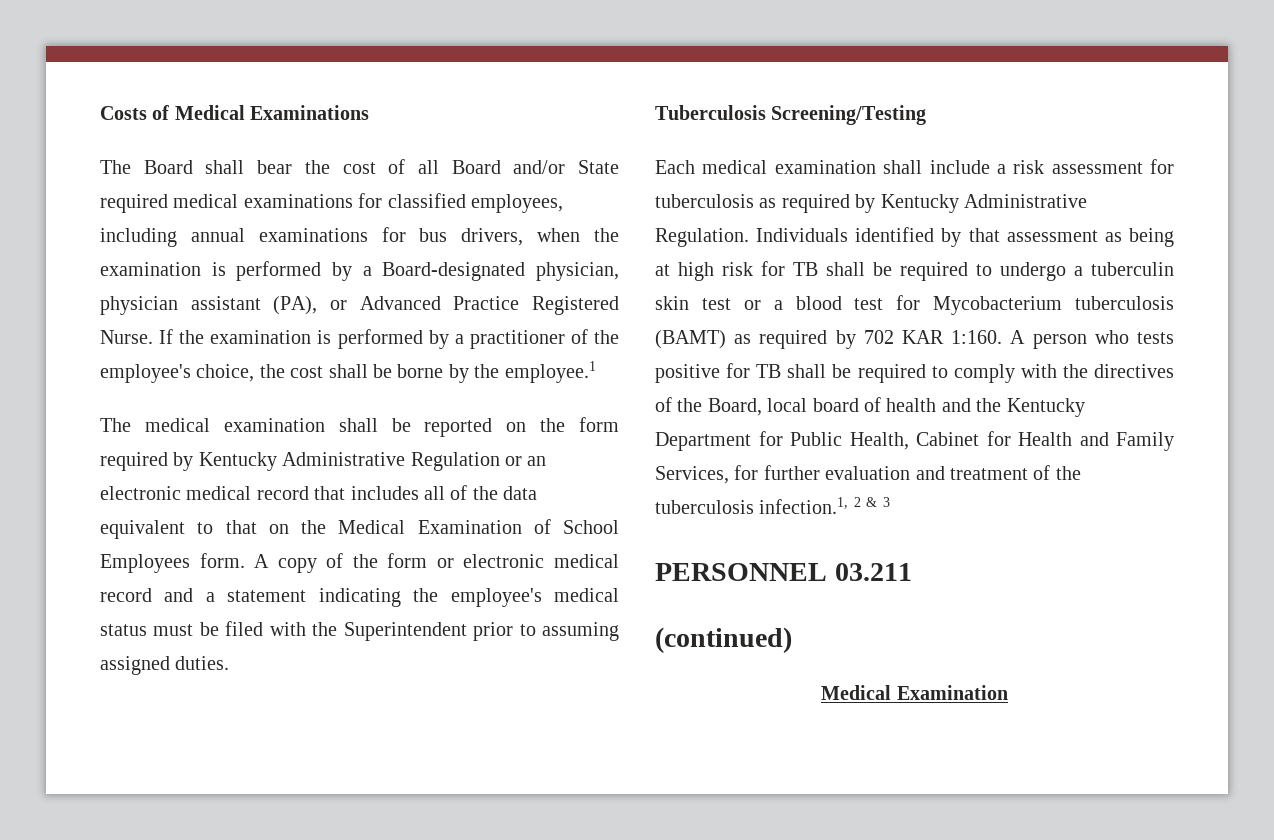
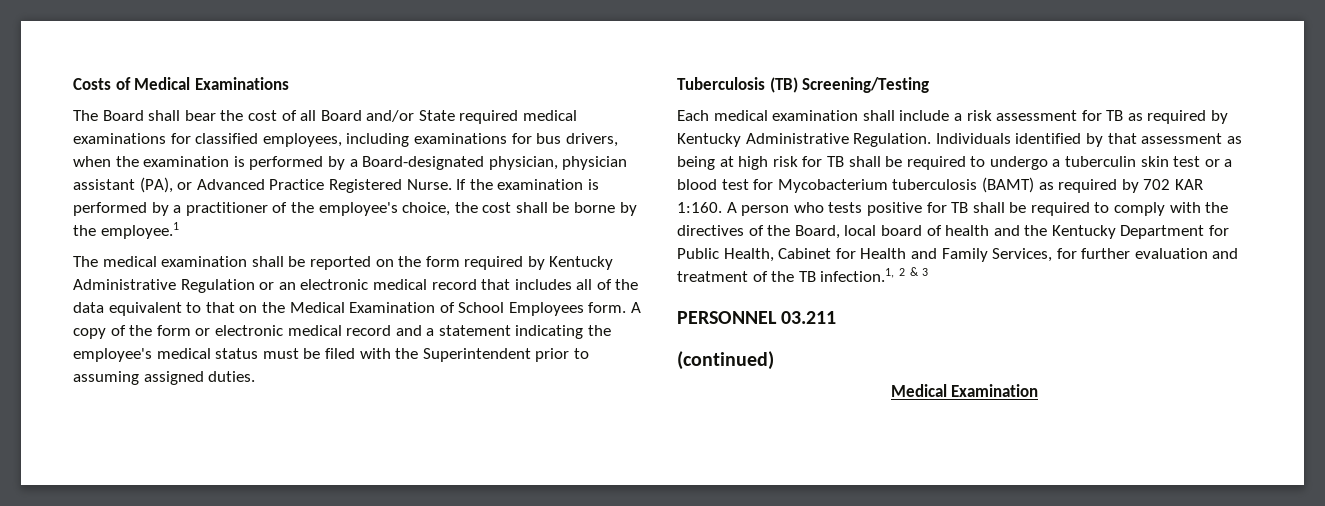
[190,228,245,242] annual -> (410, 140) none
(766, 112) none -> [769,77,798,93] (TB)
[655,194,754,208] tuberculosis -> [1106,110,1124,121] TB
[655,500,754,514] tuberculosis -> [798,271,816,282] TB

